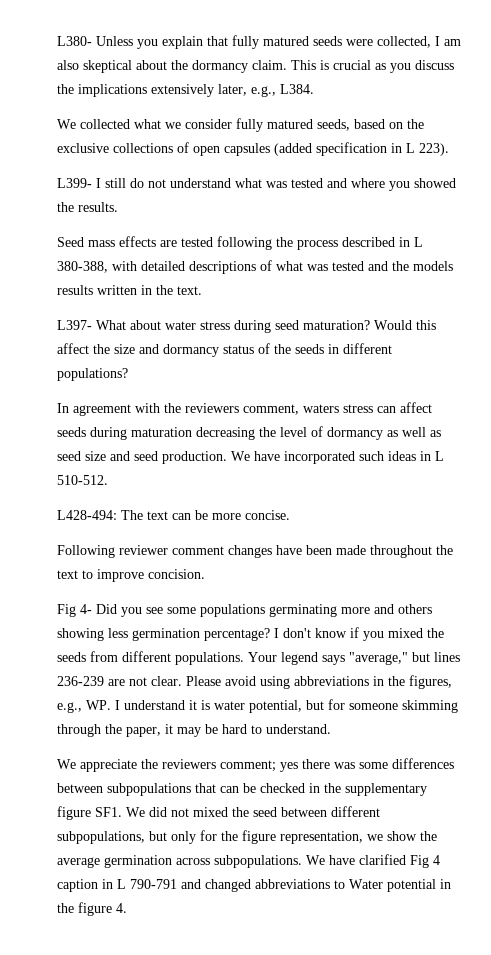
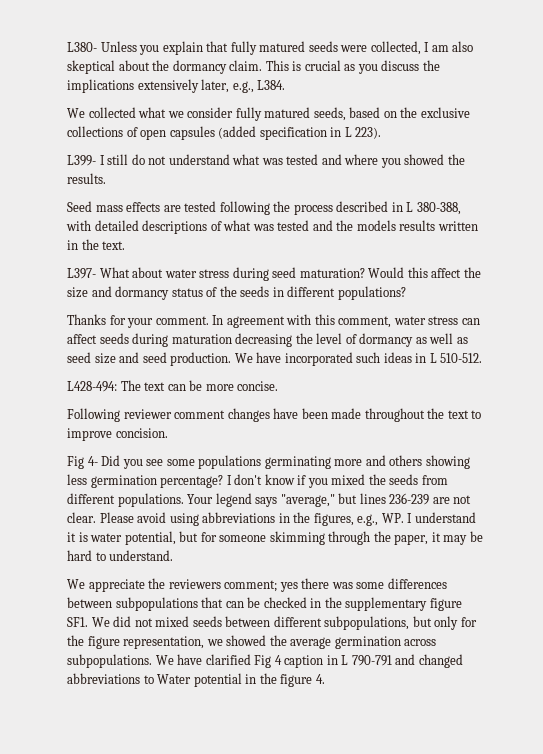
[57,403,339,416] In agreement with the reviewers comment, waters -> [67,314,426,328] Thanks for your comment. In agreement with this comment, water
[232,807,277,817] the seed -> [192,616,222,627] seeds
[387,831,417,841] show -> [226,635,267,646] showed

